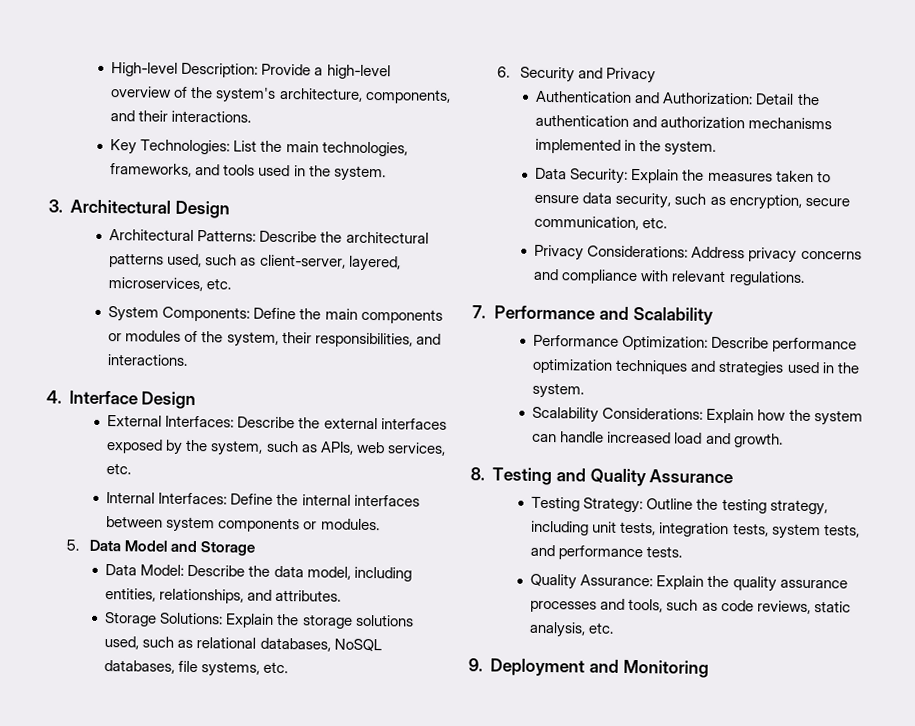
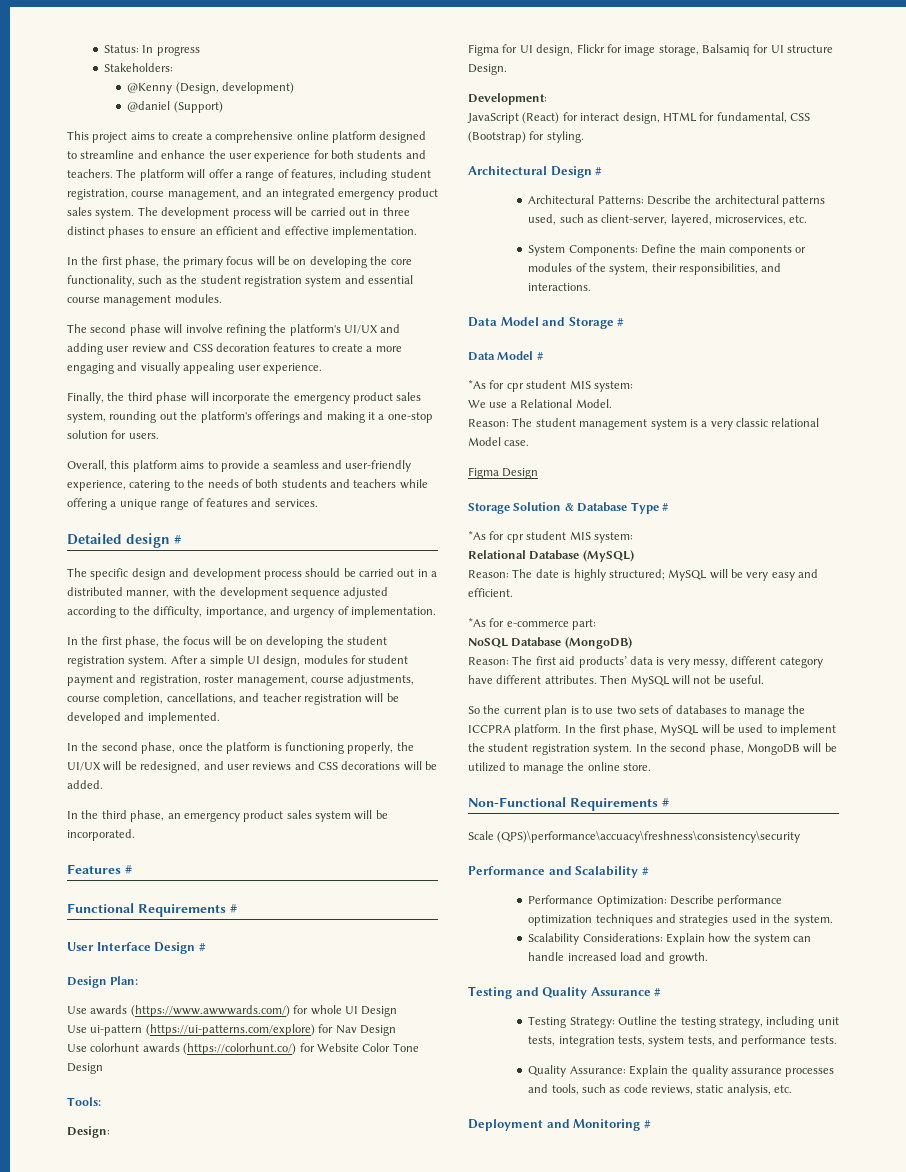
[111,62,391,80] [110,86,451,104] [110,110,252,123] [110,139,408,157] [110,163,386,182] [48,199,63,213] High-level Description: Provide a high-level overview of the system's architecture, components, and their interactions. // Key Technologies: List the main technologies, frameworks, and tools used in the system. // 3. -> [103,45,200,56] [103,63,173,72] [127,82,294,94] [127,101,223,113] [67,131,427,143] [67,150,426,162] [67,169,431,181] [67,188,438,200] [67,207,410,219] [67,226,417,238] [67,256,412,268] [67,275,413,287] [67,294,222,306] [67,324,401,336] [67,343,402,355] [67,362,322,374] [67,392,422,404] [67,411,433,423] [67,430,159,439] [67,460,412,472] [67,479,428,491] [67,498,318,510] [67,533,182,548] [67,568,438,580] [67,587,389,599] [67,606,436,618] [67,636,388,648] [67,655,409,667] [67,674,415,686] [67,693,399,705] [67,712,220,724] [67,742,414,754] [67,761,438,773] [67,780,103,789] [67,810,388,822] [67,829,135,841] [67,864,132,874] [67,903,237,917] [67,942,206,954] [67,976,139,988] [67,1005,398,1017] [67,1024,396,1036] [67,1043,419,1055] [67,1063,103,1074] [67,1097,101,1106] [67,1126,110,1138] [468,44,834,56] [468,64,507,75] [468,93,547,105] [467,112,810,124] [468,131,584,143] Status: In progress // Stakeholders: // @Kenny (Design, development) // @daniel (Support) // This project aims to create a comprehensive online platform designed to streamline and enhance the user experience for both students and teachers. The platform will offer a range of features, including student registration, course management, and an integrated emergency product sales system. The development process will be carried out in three distinct phases to ensure an efficient and effective implementation. // In the first phase, the primary focus will be on developing the core functionality, such as the student registration system and essential course management modules. // The second phase will involve refining the platform's UI/UX and adding user review and CSS decoration features to create a more engaging and visually appealing user experience. // Finally, the third phase will incorporate the emergency product sales system, rounding out the platform's offerings and making it a one-stop solution for users. // Overall, this platform aims to provide a seamless and user-friendly experience, catering to the needs of both students and teachers while offering a unique range of features and services. // Detailed design # // The specific design and development process should be carried out in a distributed manner, with the development sequence adjusted according to the difficulty, importance, and urgency of implementation. // In the first phase, the focus will be on developing the student registration system. After a simple UI design, modules for student payment and registration, roster management, course adjustments, course completion, cancellations, and teacher registration will be developed and implemented. // In the second phase, once the platform is functioning properly, the UI/UX will be redesigned, and user reviews and CSS decorations will be added. // In the third phase, an emergency product sales system will be incorporated. // Features # // Functional Requirements # // User Interface Design # // Design Plan: // Use awards (https://www.awwwards.com/) for whole UI Design // Use ui-pattern (https://ui-patterns.com/explore) for Nav Design // Use colorhunt awards (https://colorhunt.co/) for Website Color Tone Design // Tools: // Design: // Figma for UI design, Flickr for image storage, Balsamiq for UI structure Design. // Development: // JavaScript (React) for interact design, HTML for fundamental, CSS (Bootstrap) for styling. //
(230, 209) none -> [595,167,603,176] #
[46,390,197,410] [107,415,447,430] [106,439,446,456] [106,463,132,475] [106,492,420,507] [106,516,380,533] [66,539,80,551] 4. Interface Design // External Interfaces: Describe the external interfaces exposed by the system, such as APIs, web services, etc. // Internal Interfaces: Define the internal interfaces between system components or modules. // 5. -> (592, 287) none
[105,564,412,582] [105,588,342,604] [104,612,414,629] [104,636,382,652] [104,660,289,677] [497,66,656,84] [535,90,820,106] [535,114,833,130] [535,138,717,156] [535,167,831,184] [534,192,850,210] [534,215,668,231] [534,244,862,263] [533,268,805,286] [472,305,486,319] // Data Model: Describe the data model, including entities, relationships, and attributes. // Storage Solutions: Explain the storage solutions used, such as relational databases, NoSQL databases, file systems, etc. // 6. Security and Privacy // Authentication and Authorization: Detail the authentication and authorization mechanisms implemented in the system. // Data Security: Explain the measures taken to ensure data security, such as encryption, secure communication, etc. // Privacy Considerations: Address privacy concerns and compliance with relevant regulations. // 7. -> [617,318,625,327] [468,351,544,361] [468,380,633,392] [468,399,612,408] [468,418,820,430] [468,437,530,446] [468,467,539,479] [468,502,669,514] [468,531,633,543] [468,550,634,562] [468,569,819,581] [468,588,513,597] [468,618,597,630] [468,637,632,649] [468,656,823,668] [468,675,764,687] [468,705,805,717] [468,724,837,736] [468,743,837,755] [468,762,651,774] [468,797,669,811] [468,830,801,843] # // Data Model # // *As for cpr student MIS system: // We use a Relational Model. // Reason: The student management system is a very classic relational Model case. // Figma Design // Storage Solution & Database Type # // *As for cpr student MIS system: // Relational Database (MySQL) // Reason: The date is highly structured; MySQL will be very easy and efficient. // *As for e-commerce part: // NoSQL Database (MongoDB) // Reason: The first aid products’ data is very messy, different category have different attributes. Then MySQL will not be useful. // So the current plan is to use two sets of databases to manage the ICCPRA platform. In the first phase, MySQL will be used to implement the student registration system. In the second phase, MongoDB will be utilized to manage the online store. // Non-Functional Requirements # // Scale (QPS)\performance\accuacy\freshness\consistency\security //
(714, 315) none -> [641,867,649,876] #
[470,467,485,481] 8. -> (708, 958) none
(734, 476) none -> [654,988,662,997] #
[468,658,483,672] 9. -> (793, 1089) none
(709, 668) none -> [643,1120,651,1129] #

